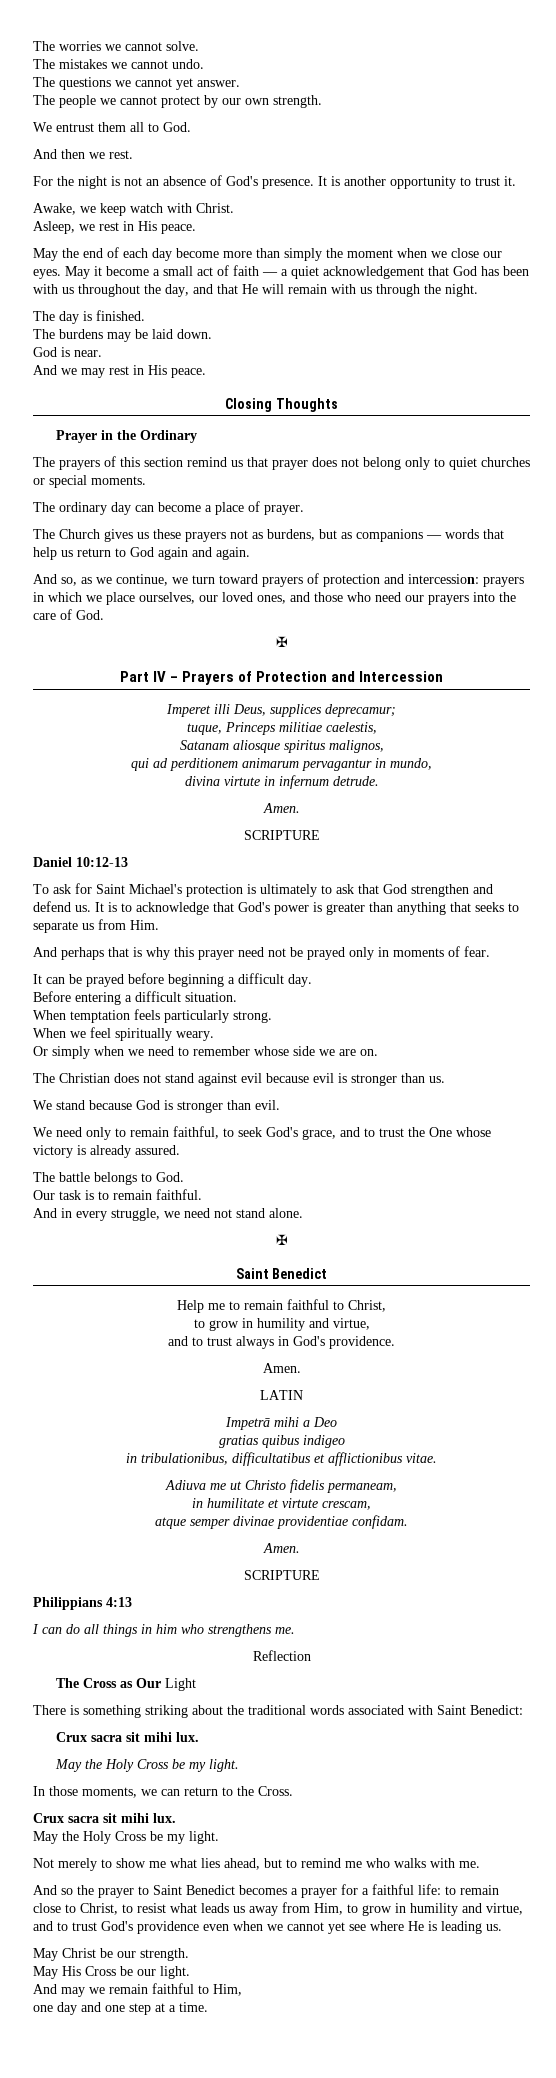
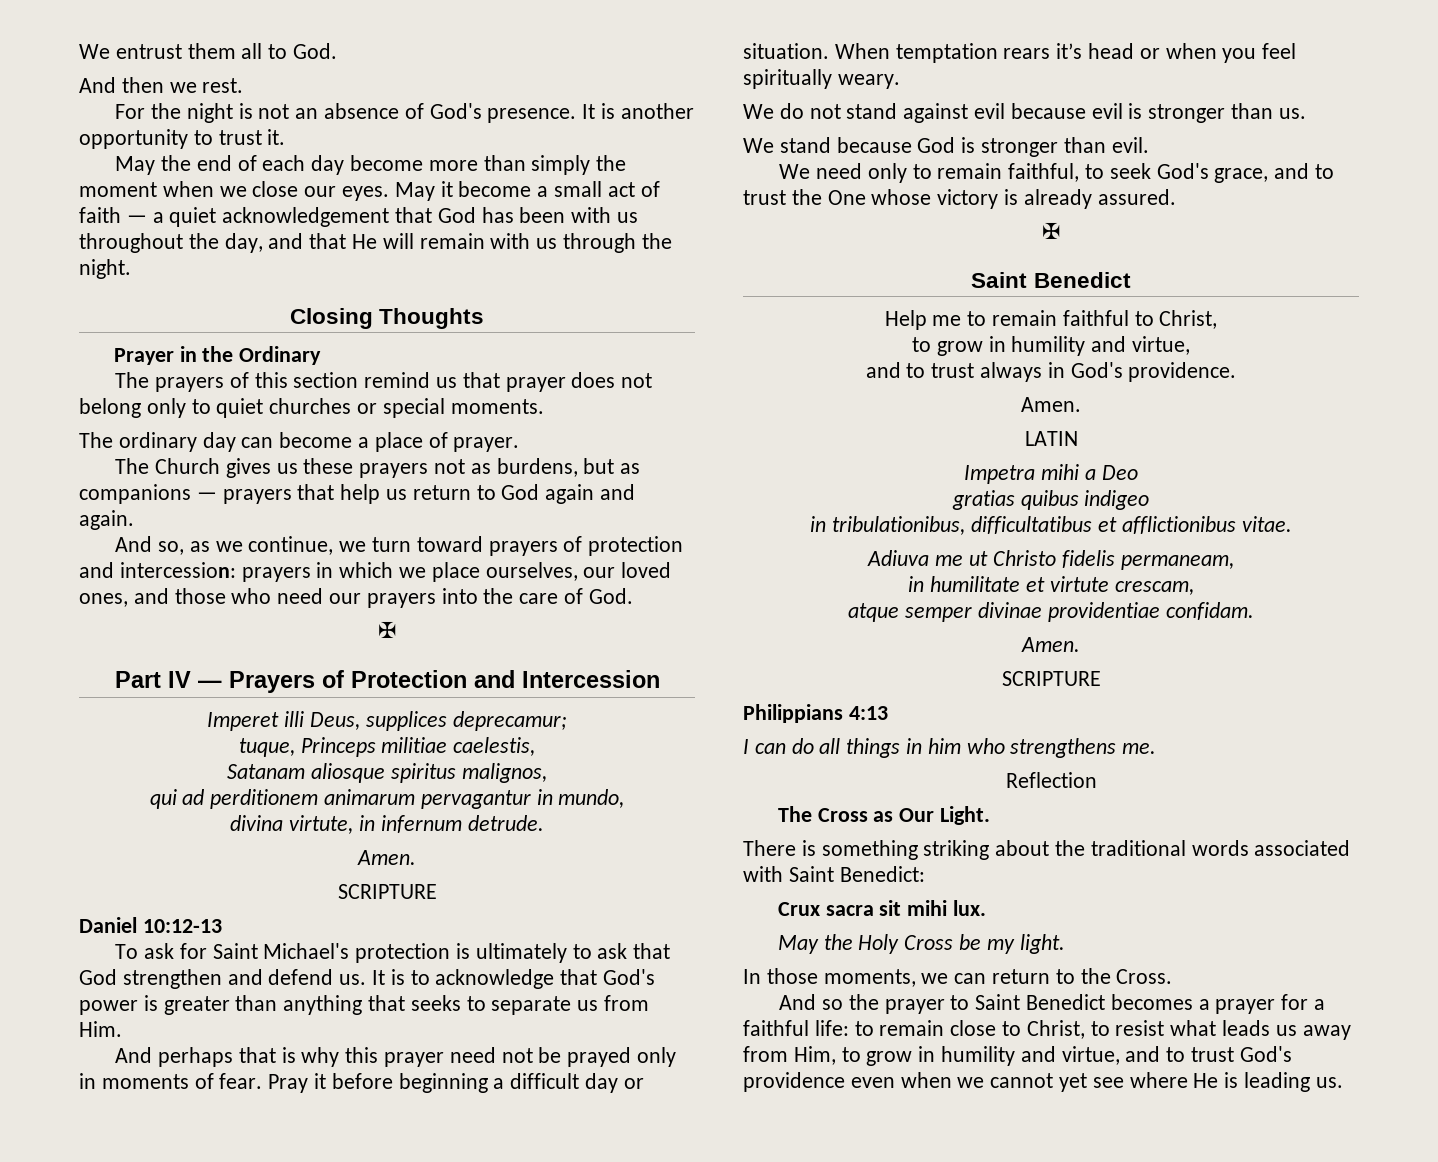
[33,41,199,51] [33,59,204,69] [33,77,240,90] [33,95,322,108] The worries we cannot solve. // The mistakes we cannot undo. // The questions we cannot yet answer. // The people we cannot protect by our own strength. // -> (79, 51) none
[33,203,234,216] [33,221,196,234] // Awake, we keep watch with Christ. // Asleep, we rest in His peace. -> (286, 137) none
[33,310,145,324] [33,329,212,342] [33,347,102,357] [33,365,206,378] // The day is finished. // The burdens may be laid down. // God is near. // And we may rest in His peace. -> (131, 269) none
[445,529,479,539] words -> [222,489,292,504] prayers
[169,676,178,682] – -> [197,680,222,688] —
[223,776,260,786] virtute -> [289,815,354,834] virtute,
[33,973,312,987] [33,991,181,1005] // It can be prayed before beginning a difficult day. // Before entering a difficult -> [268,1073,644,1093] Pray it before beginning a difficult day or
(237, 997) // -> (829, 51) none
[134,1009,272,1023] [33,1027,214,1041] [33,1046,378,1059] [33,1073,139,1083] feels particularly strong. // When we feel spiritually weary. // Or simply when we need to remember whose side we are on. // The Christian does -> [1003,43,1297,63] [743,69,900,89] [743,103,804,119] rears it’s head or when you feel spiritually weary. // We do
[33,1172,184,1185] [33,1189,202,1200] [33,1208,303,1221] // The battle belongs to God. // Our task is to remain faithful. // And in every struggle, we need not stand alone. -> (1176, 197) none
[225,1417,270,1430] Impetrā -> [964,465,1036,484] Impetra
[164,1678,196,1691] Light -> [940,806,991,825] Light.
[33,1813,176,1823] [33,1831,219,1844] [33,1858,480,1871] // Crux sacra sit mihi lux. // May the Holy Cross be my light. // Not merely to show me what lies ahead, but to remind me who walks with me. -> (1173, 976) none
[33,1948,189,1961] [33,1966,190,1979] [33,1983,242,1997] [33,2002,208,2015] // May Christ be our strength. // May His Cross be our light. // And may we remain faithful to Him, // one day and one step at a time. -> (1343, 1082) none

